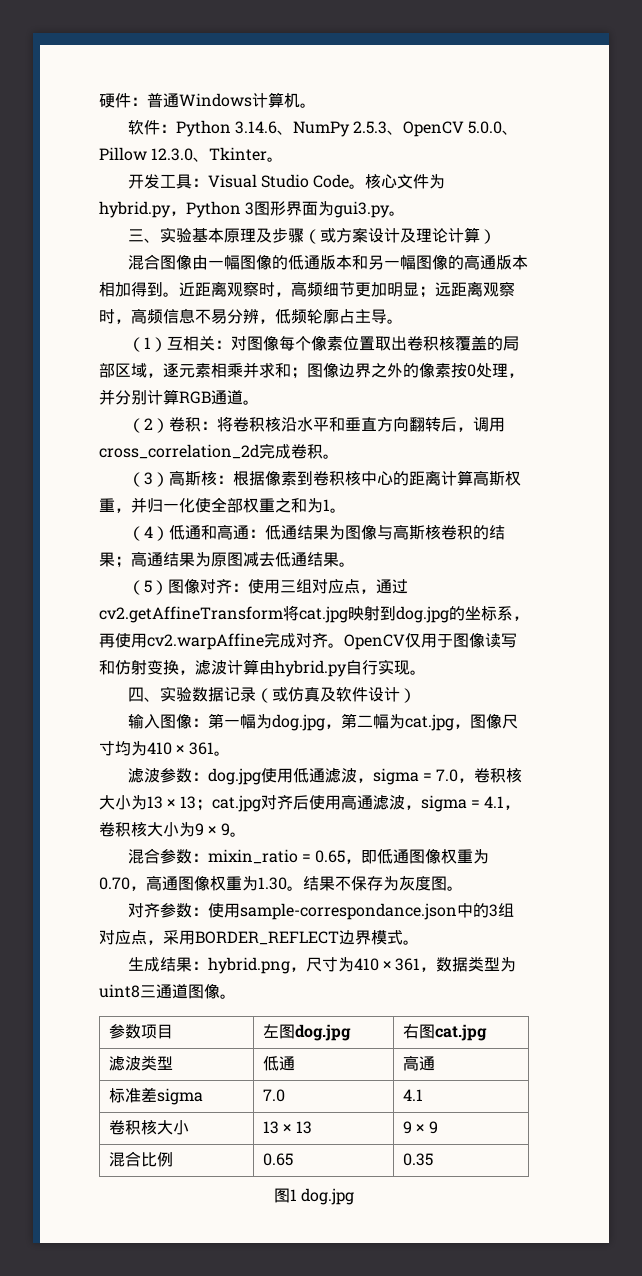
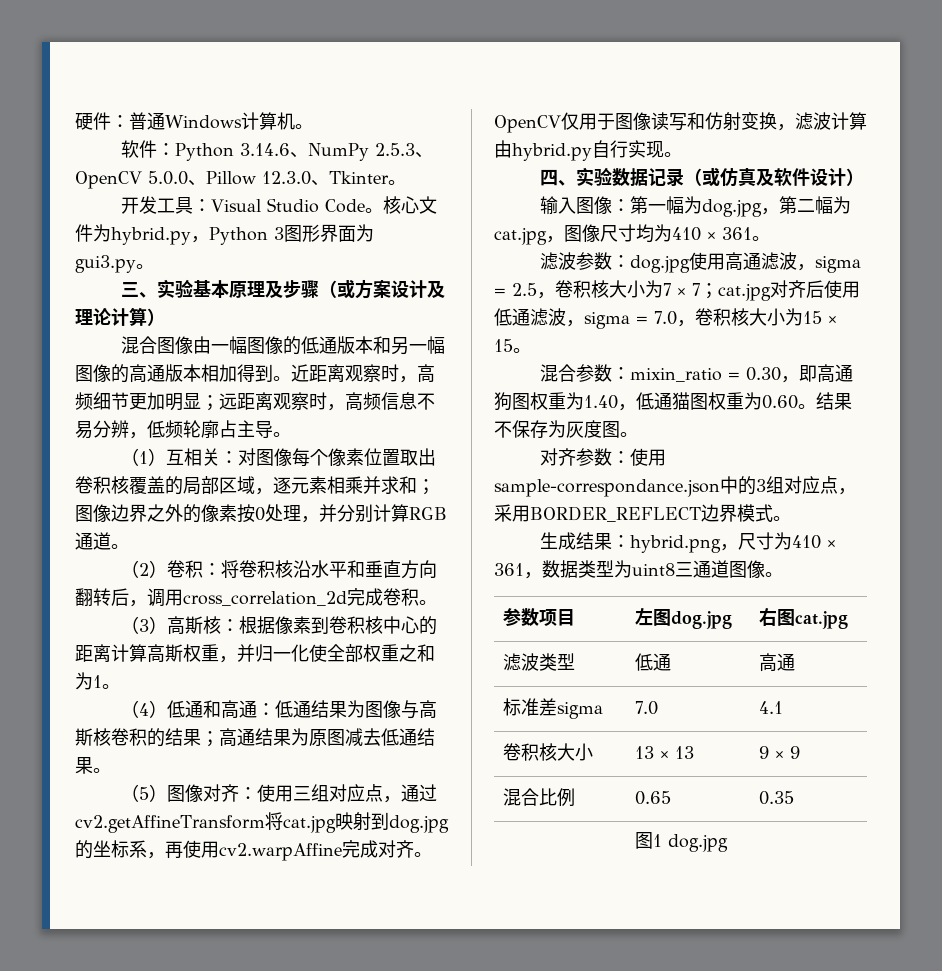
(293, 775) none -> [725,252,862,273] [494,280,860,301] 高通滤波，sigma = 2.5，卷积核大小为7 × 7；cat.jpg对齐后使用
[147,794,521,812] [99,822,230,837] 13 × 13；cat.jpg对齐后使用高通滤波，sigma = 4.1，卷积核大小为9 × 9 -> [803,311,837,324] [494,339,513,352] 15 × 15
[315,849,490,864] [99,875,287,891] 0.65，即低通图像权重为0.70，高通图像权重为1.30 -> [746,364,854,383] [494,392,798,411] 0.30，即高通狗图权重为1.40，低通猫图权重为0.60

